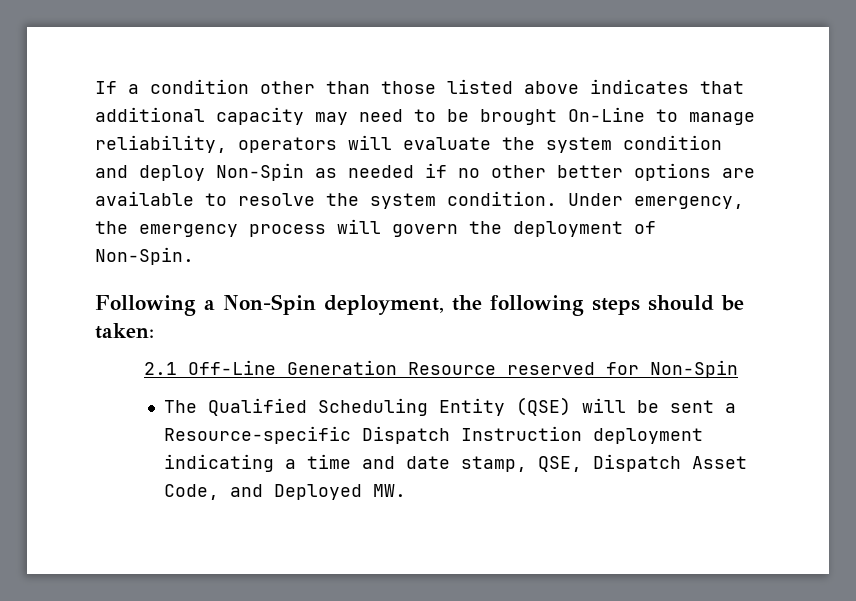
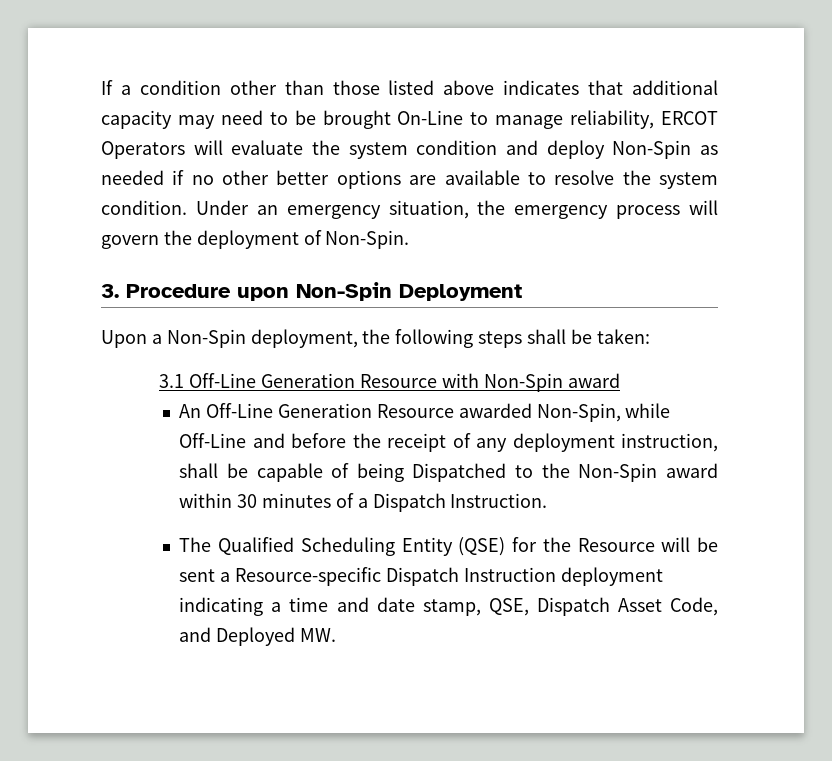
[238,137,337,153] operators -> [660,111,718,125] [101,141,185,159] ERCOT Operators
[634,196,744,209] emergency, -> [256,200,469,219] an emergency situation,
[95,295,196,316] Following -> [101,282,522,301] [101,330,147,348] 3. Procedure upon Non-Spin Deployment // Upon
[648,295,714,311] should -> [527,329,567,344] shall
[144,360,739,378] 2.1 Off-Line Generation Resource reserved for Non-Spin -> [159,373,620,392] [179,403,671,422] [179,433,718,452] [179,463,718,482] [179,493,548,512] 3.1 Off-Line Generation Resource with Non-Spin award // An Off-Line Generation Resource awarded Non-Spin, while Off-Line and before the receipt of any deployment instruction, shall be capable of being Dispatched to the Non-Spin award within 30 minutes of a Dispatch Instruction.
(571, 406) none -> [511,537,655,552] for the Resource

